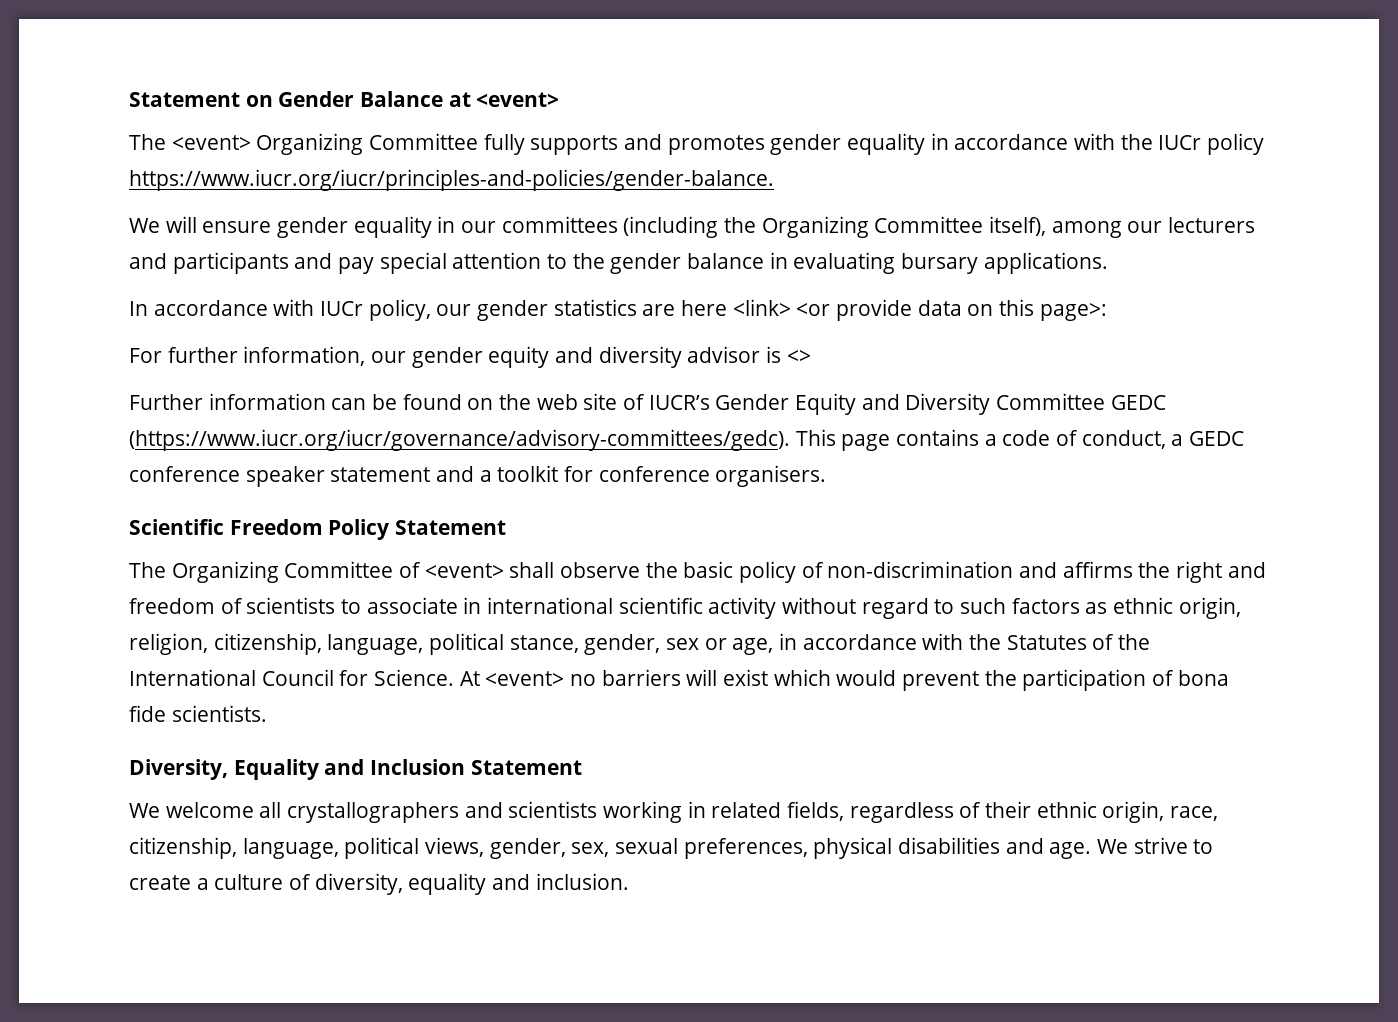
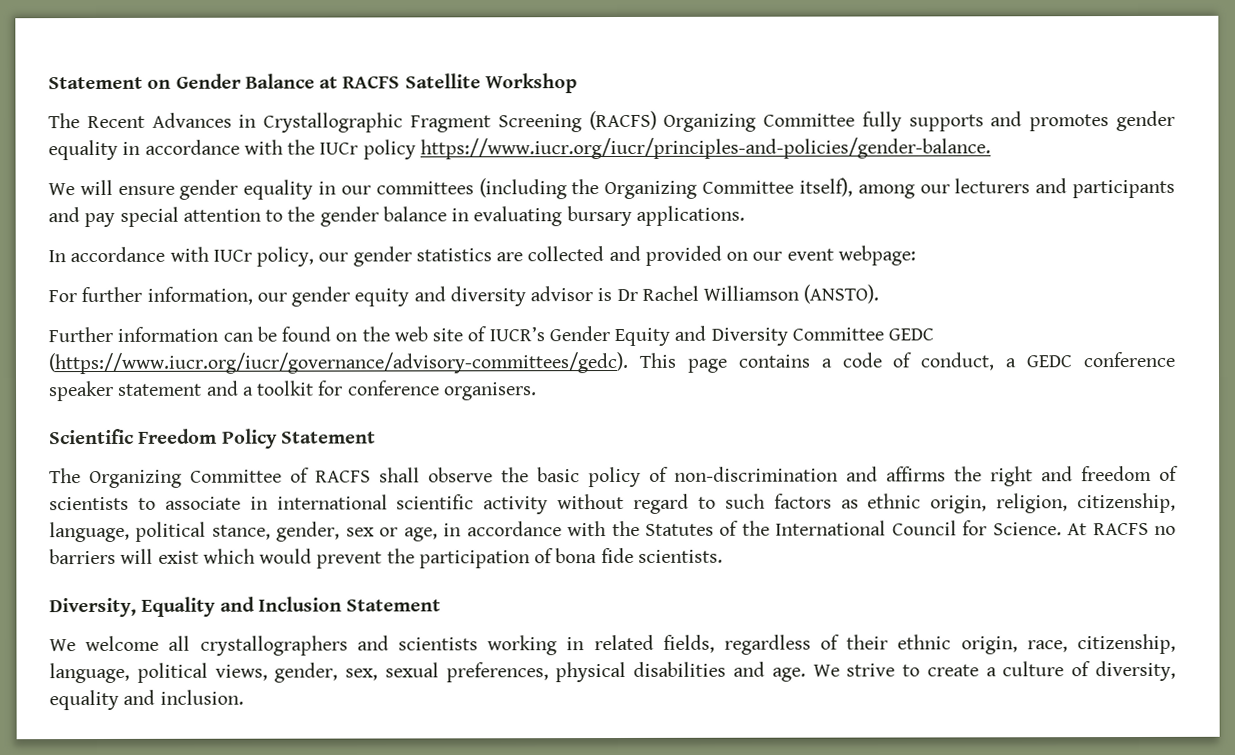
[476,92,560,107] [129,134,251,150] <event> // The <event> -> [342,73,577,94] [48,110,657,133] RACFS Satellite Workshop // The Recent Advances in Crystallographic Fragment Screening (RACFS)
[681,299,1107,321] here <link> <or provide data on this page>: -> [527,245,916,266] collected and provided on our event webpage:
[786,350,811,363] <> -> [616,284,880,304] Dr Rachel Williamson (ANSTO).
[424,563,504,578] <event> -> [315,470,371,483] RACFS
[485,671,565,686] <event> -> [1092,522,1149,536] RACFS

